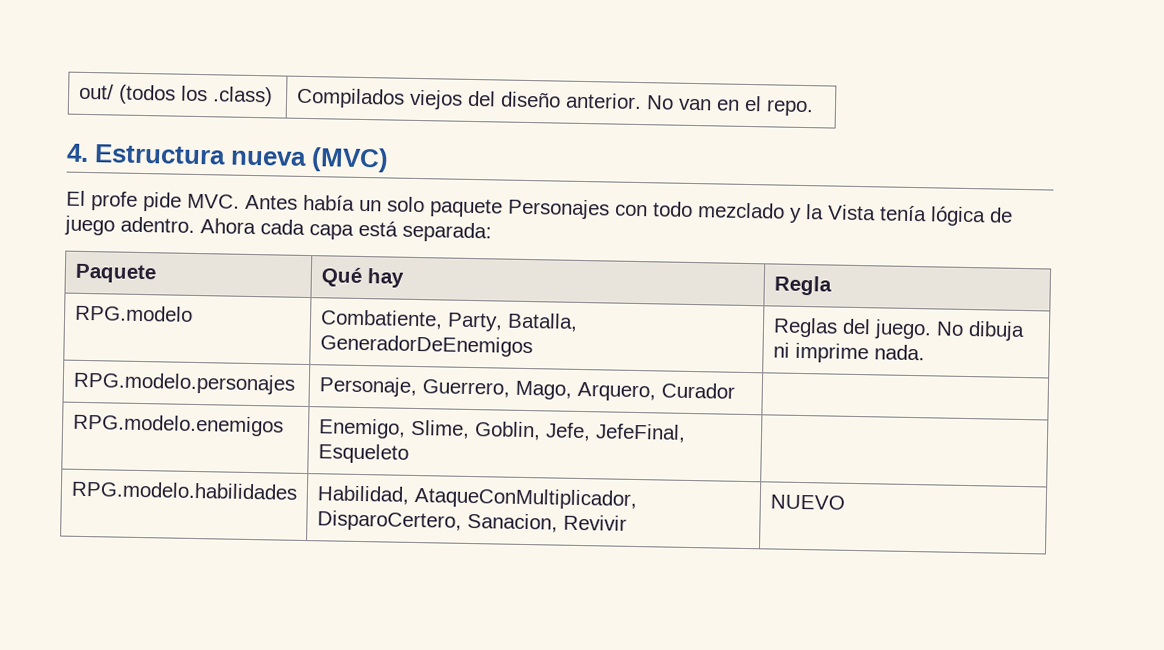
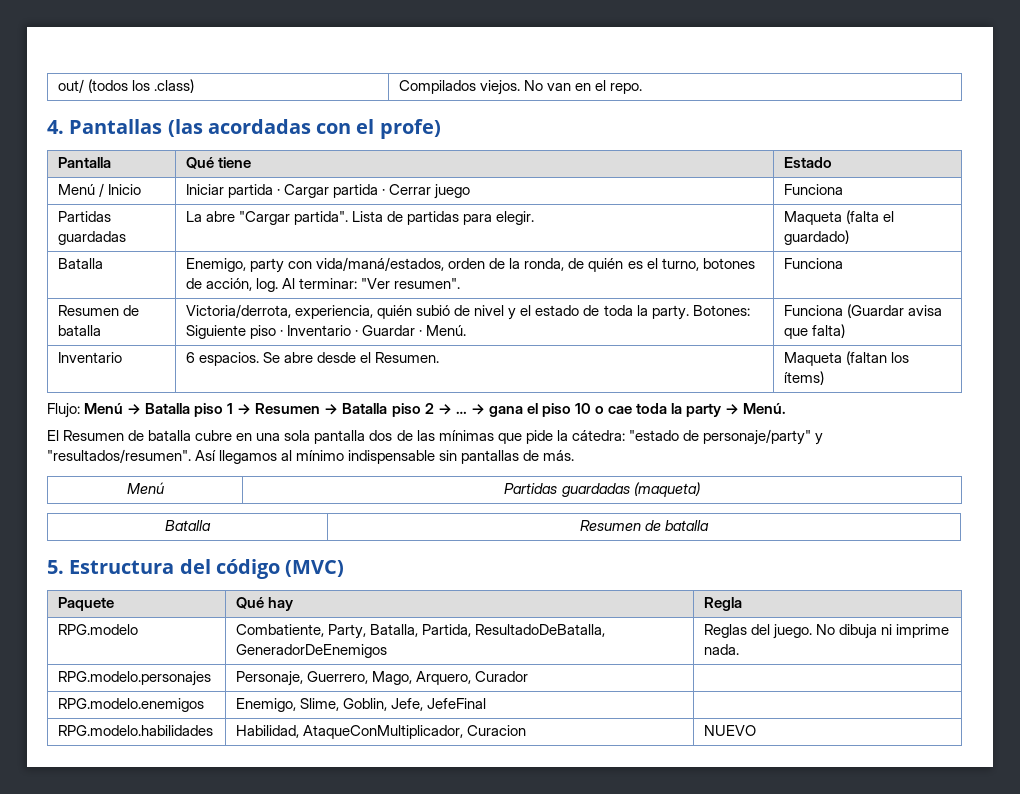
[408,89,642,110] viejos del diseño anterior. -> [480,80,521,95] viejos.
[94,144,390,173] [66,190,1013,227] [64,215,492,243] Estructura nueva (MVC) // El profe pide MVC. Antes había un solo paquete Personajes con todo mezclado y la Vista tenía lógica de juego adentro. Ahora cada capa está separada: -> [69,119,441,139] [58,157,112,168] [186,157,252,169] [784,157,833,168] [58,183,142,197] [186,184,471,199] [784,184,844,195] [58,211,112,222] [58,231,127,245] [186,211,535,225] [784,210,895,225] [784,230,850,245] [58,258,104,269] [186,257,755,273] [186,278,461,292] [784,258,844,269] [58,305,140,316] [58,325,102,336] [186,304,750,320] [186,325,467,339] [784,304,943,318] [784,324,846,339] [58,352,123,363] [186,352,440,366] [784,351,910,366] [784,371,825,385] [47,403,787,418] [47,429,823,445] [47,449,575,464] [126,482,164,494] [504,482,700,497] [165,520,211,531] [579,520,710,531] [47,559,345,579] Pantallas (las acordadas con el profe) // Pantalla | Qué tiene | Estado // Menú / Inicio | Iniciar partida · Cargar partida · Cerrar juego | Funciona // Partidas guardadas | La abre "Cargar partida". Lista de partidas para elegir. | Maqueta (falta el guardado) // Batalla | Enemigo, party con vida/maná/estados, orden de la ronda, de quién es el turno, botones de acción, log. Al terminar: "Ver resumen". | Funciona // Resumen de batalla | Victoria/derrota, experiencia, quién subió de nivel y el estado de toda la party. Botones: Siguiente piso · Inventario · Guardar · Menú. | Funciona (Guardar avisa que falta) // Inventario | 6 espacios. Se abre desde el Resumen. | Maqueta (faltan los ítems) // Flujo: Menú → Batalla piso 1 → Resumen → Batalla piso 2 → … → gana el piso 10 o cae toda la party → Menú. // El Resumen de batalla cubre en una sola pantalla dos de las mínimas que pide la cátedra: "estado de personaje/party" y "resultados/resumen". Así llegamos al mínimo indispensable sin pantallas de más. // Menú | Partidas guardadas (maqueta) // Batalla | Resumen de batalla // 5. Estructura del código (MVC)
(578, 322) none -> [422,624,606,637] Partida, ResultadoDeBatalla,
[594,423,686,443] [317,443,409,464] JefeFinal, Esqueleto -> [427,698,487,709] JefeFinal
[316,510,627,533] DisparoCertero, Sanacion, Revivir -> [467,725,527,736] Curacion

